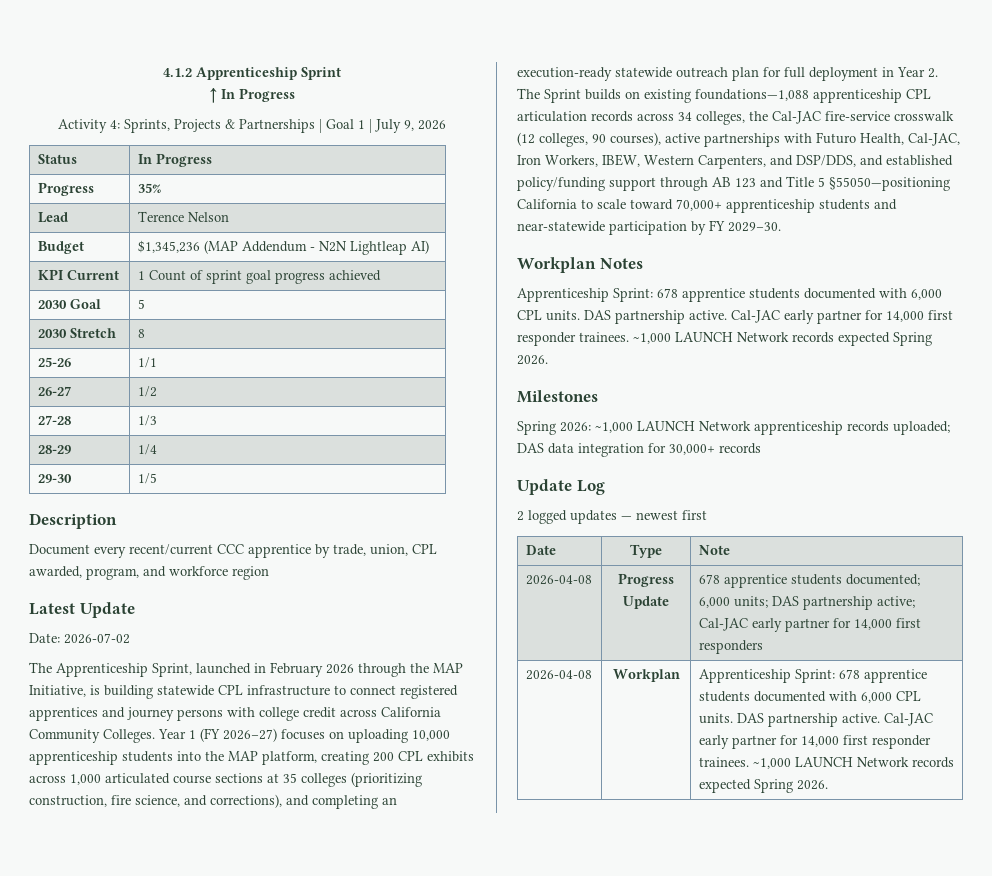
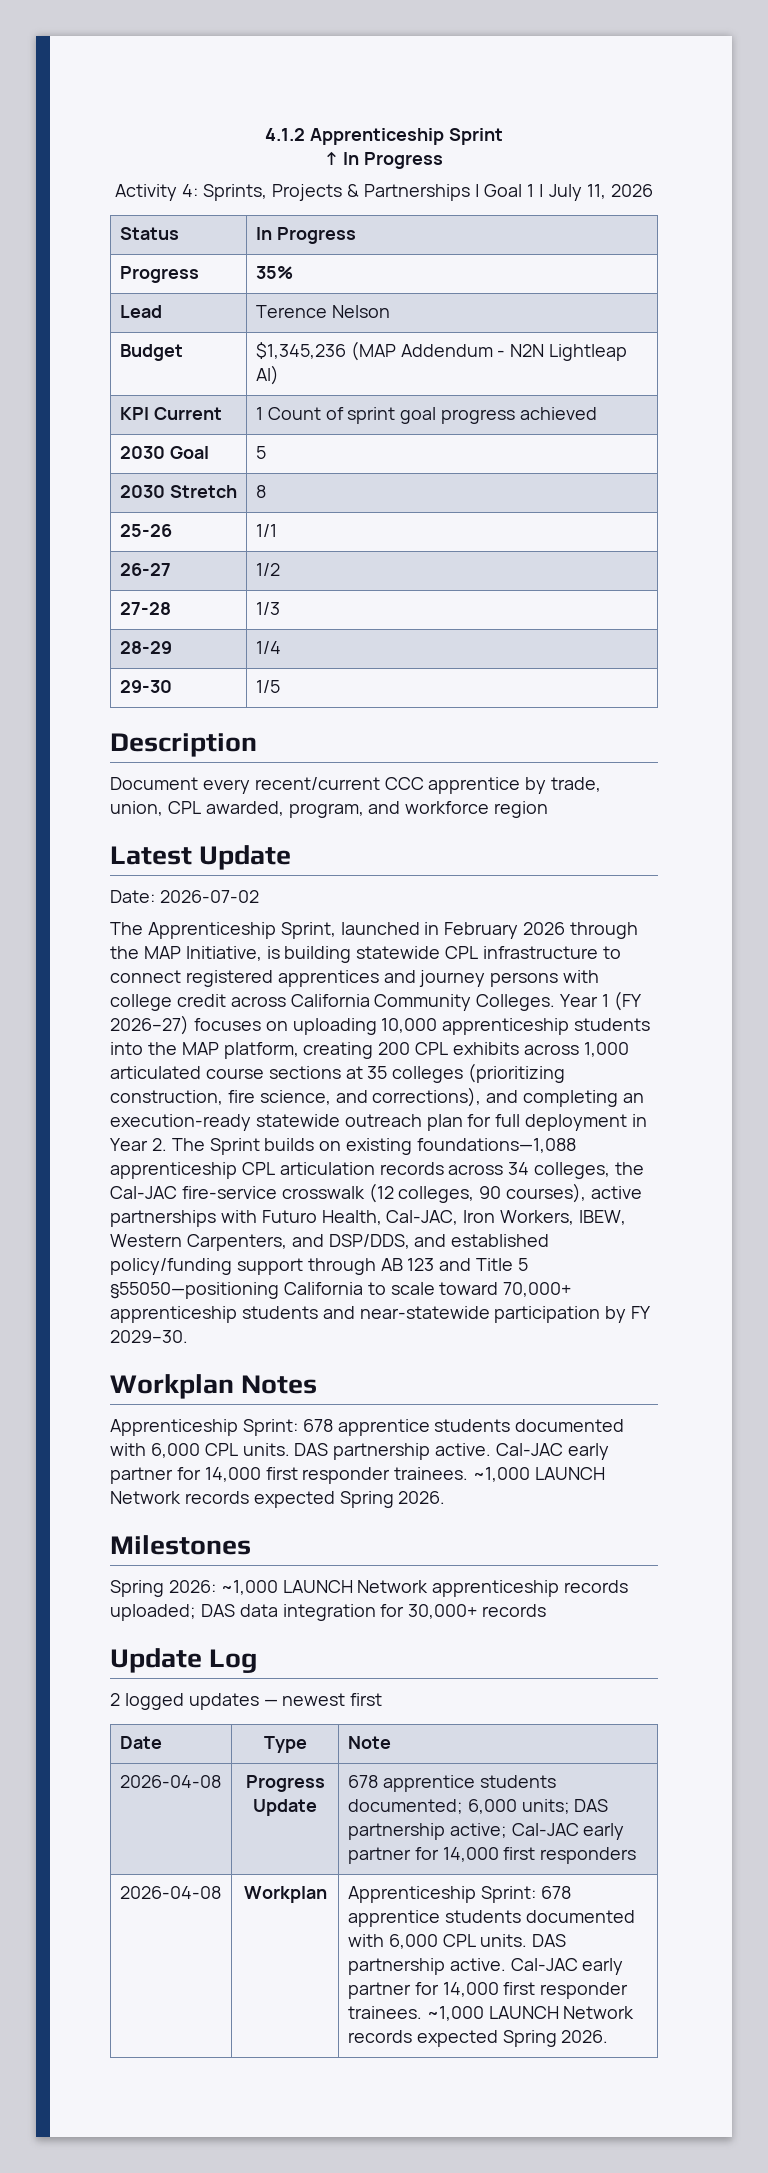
[404,120,414,131] 9, -> [586,184,606,199] 11,

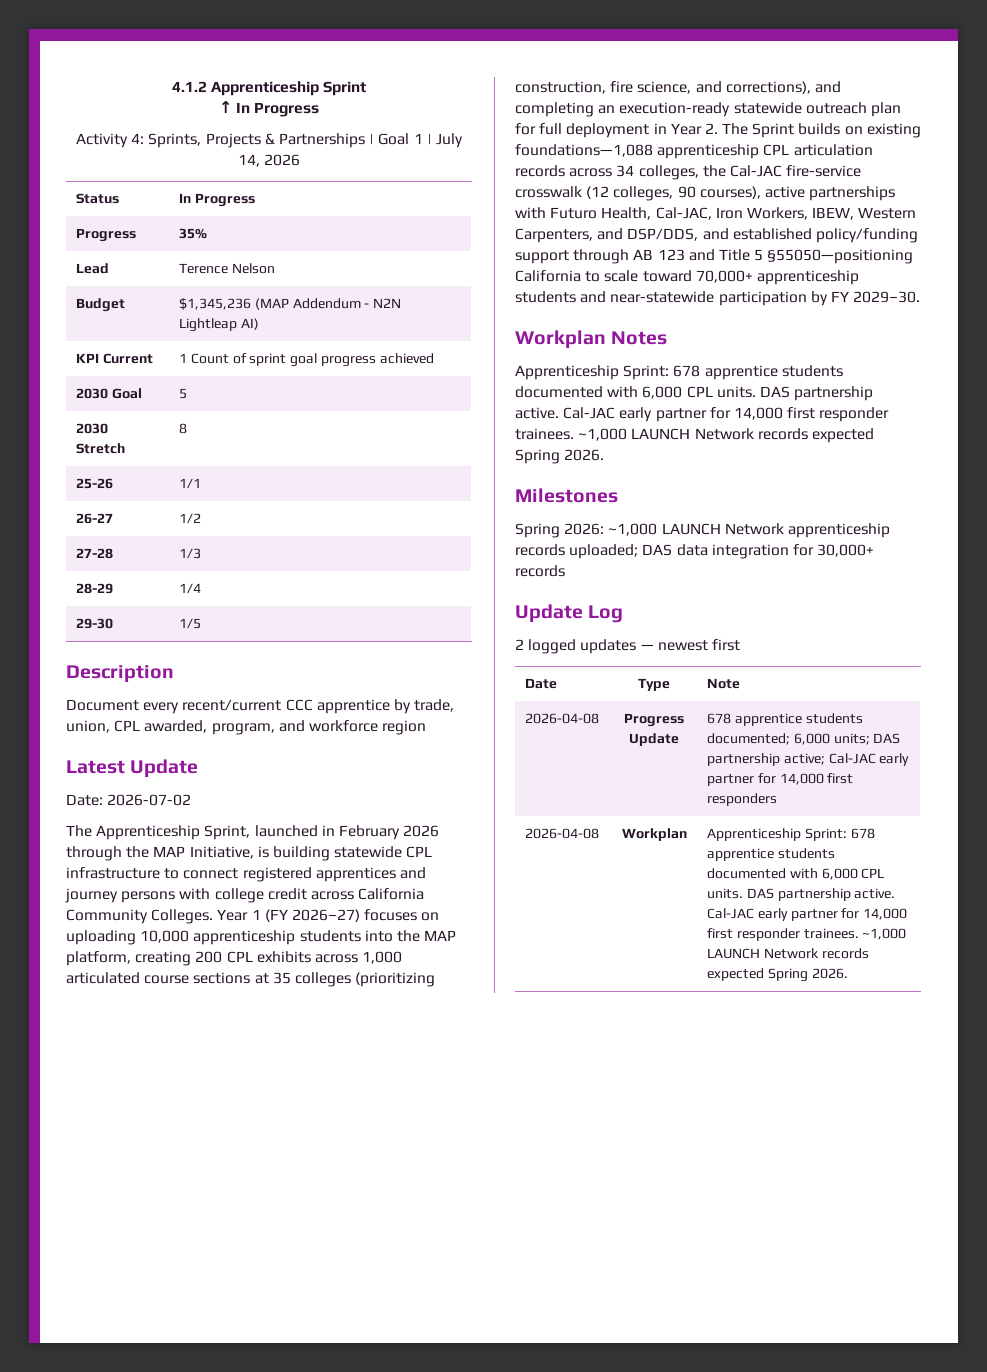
[586,184,606,199] 11, -> [237,154,260,167] 14,

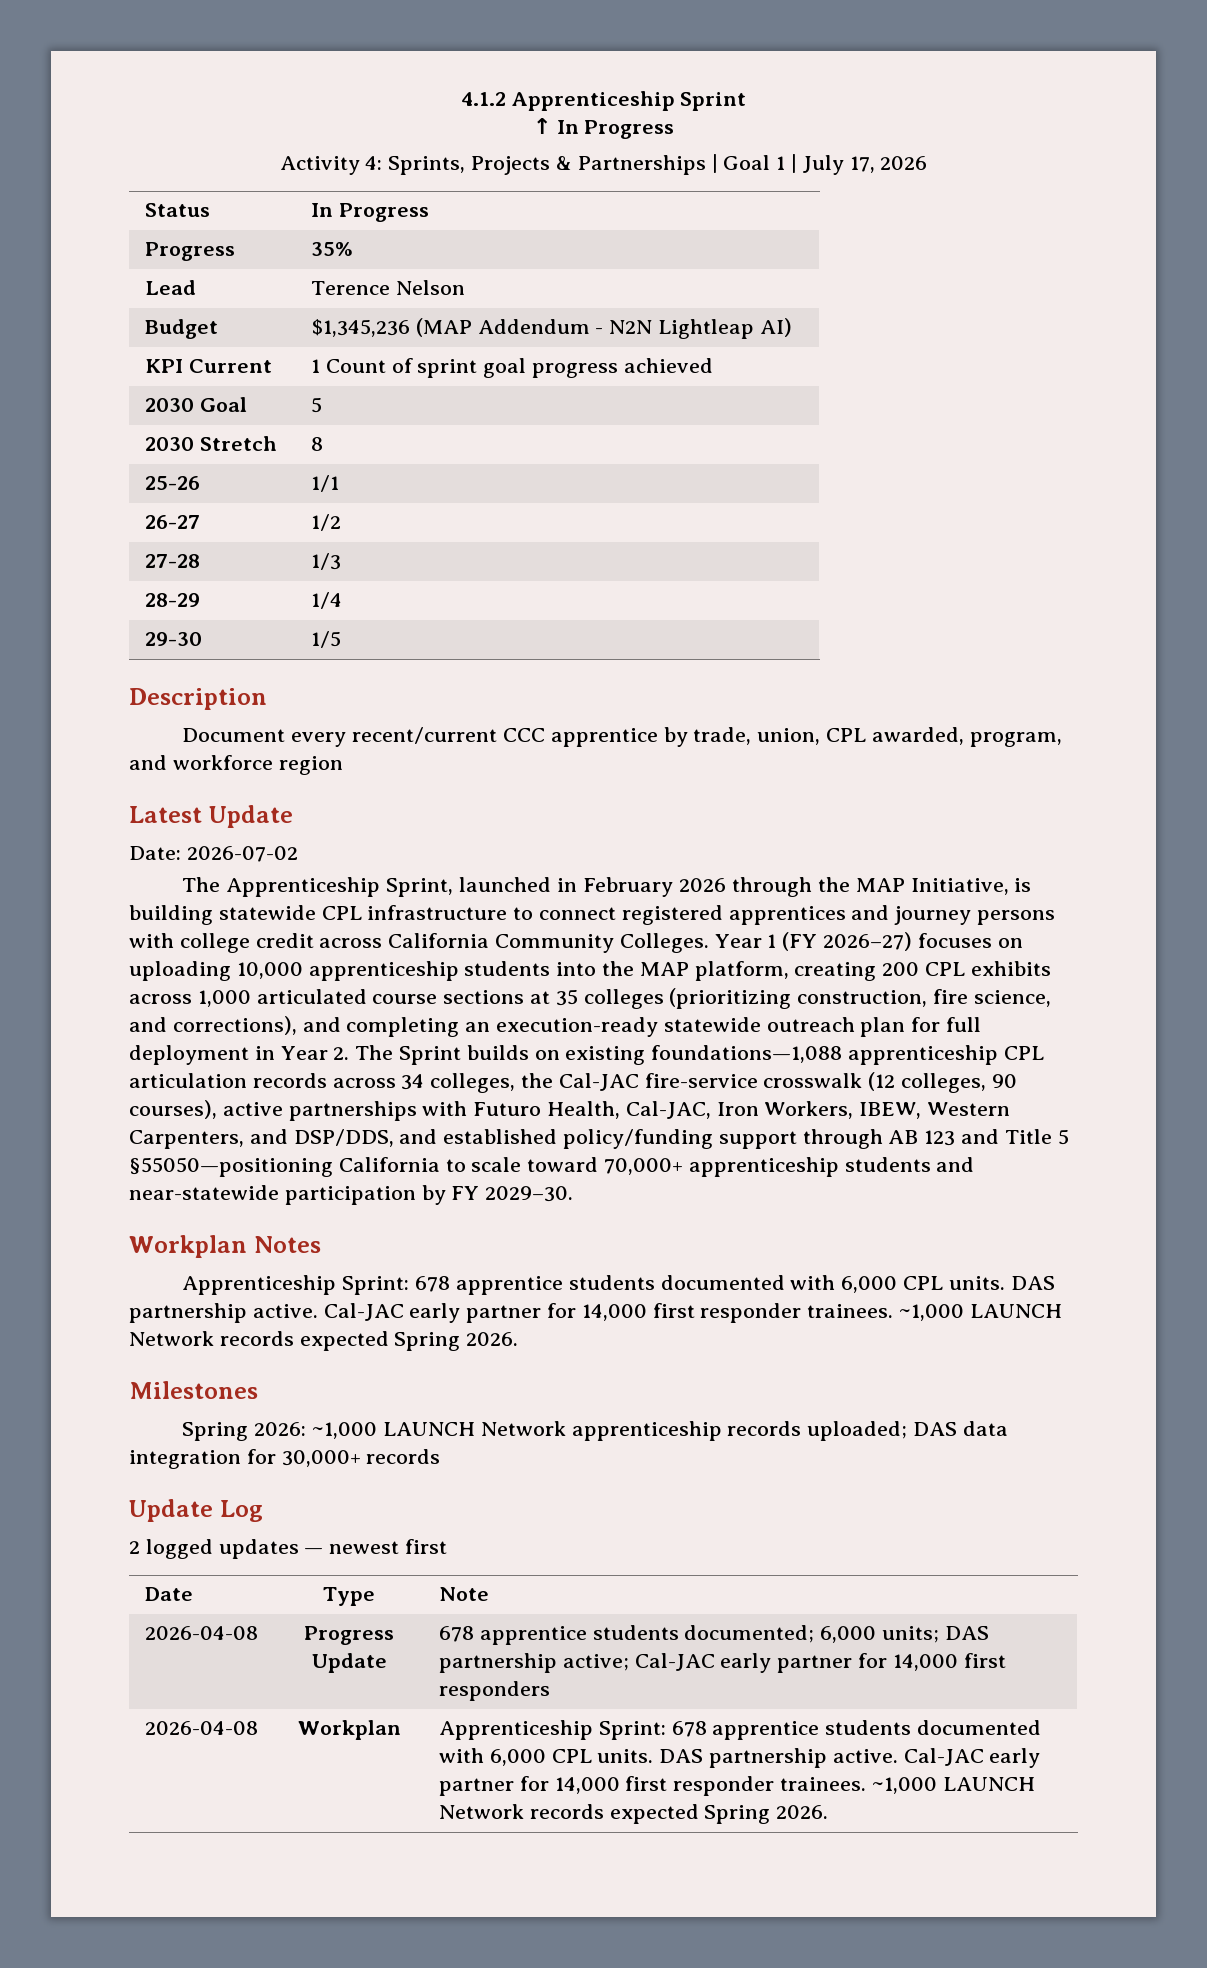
[237,154,260,167] 14, -> [849,156,875,173] 17,

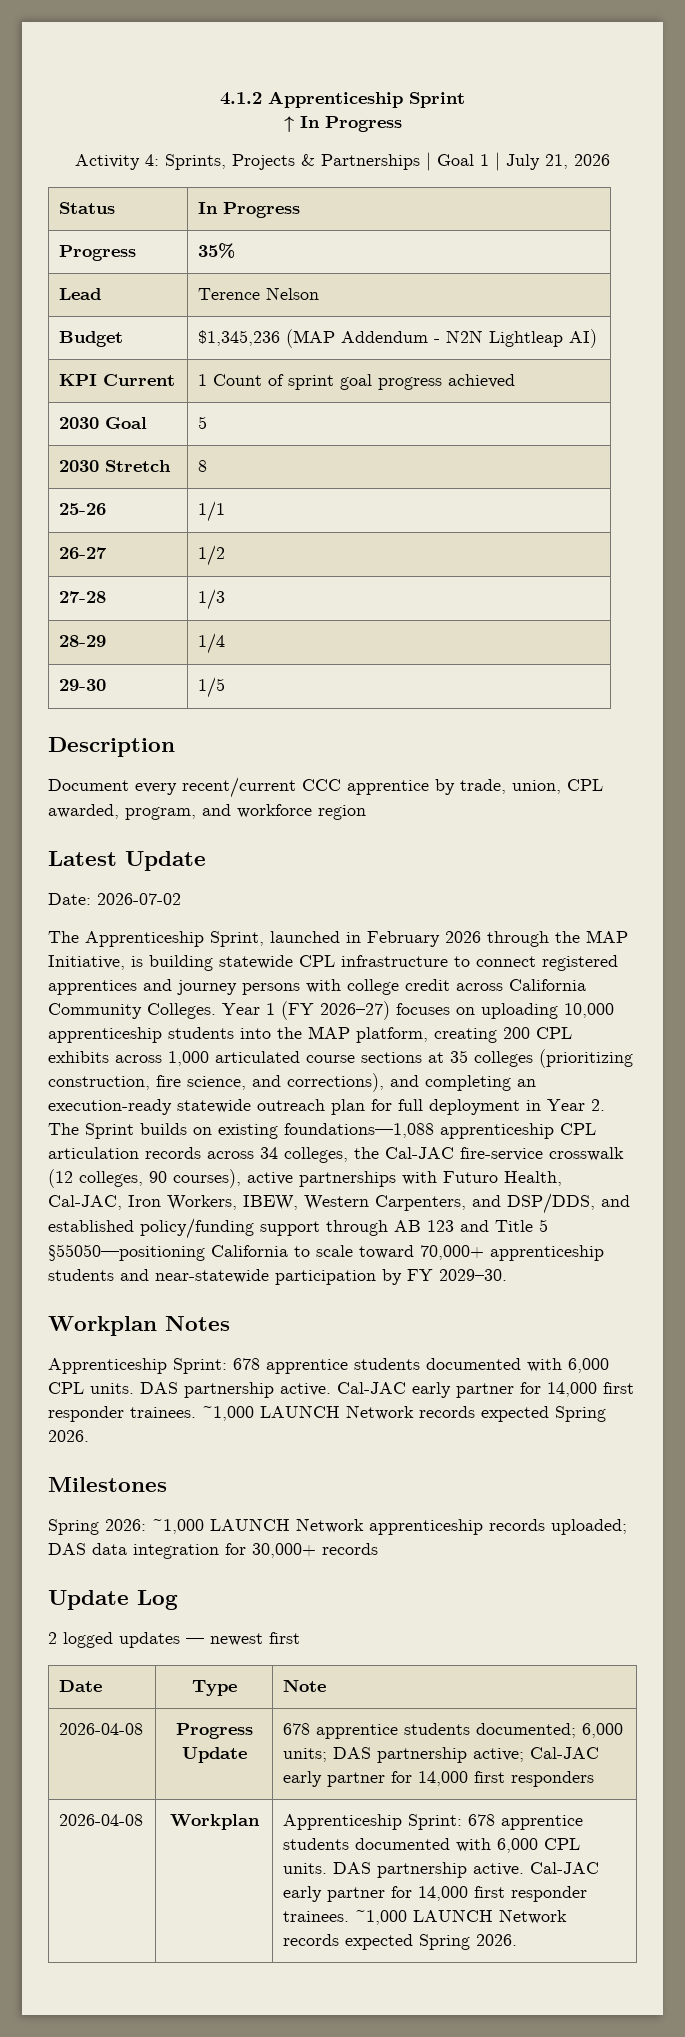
[849,156,875,173] 17, -> [545,154,568,169] 21,

